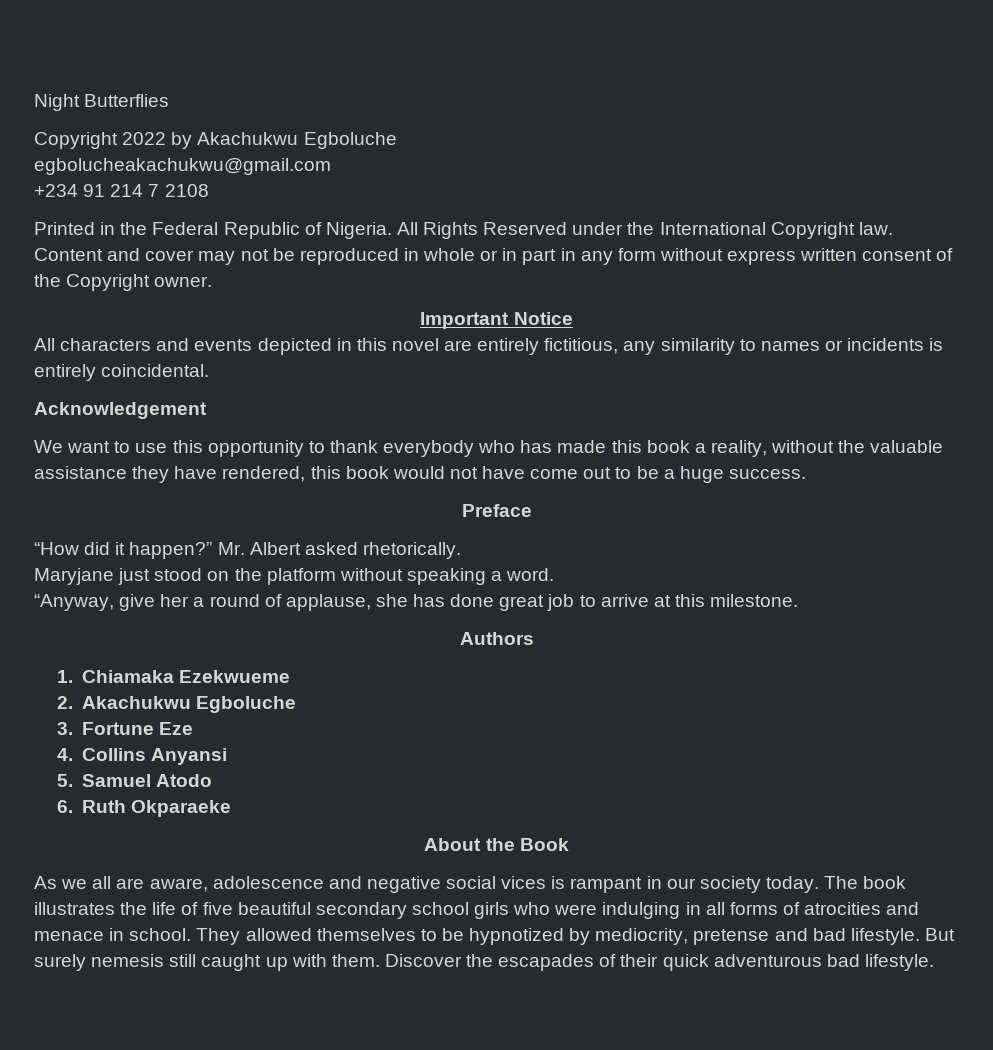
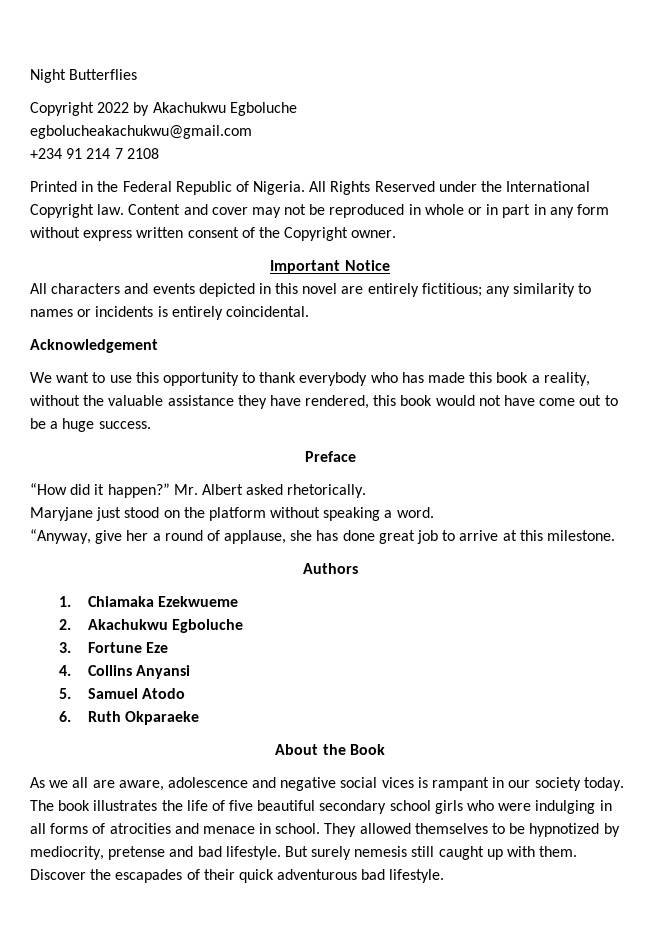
[544,338,619,354] fictitious, -> [421,283,482,297] fictitious;

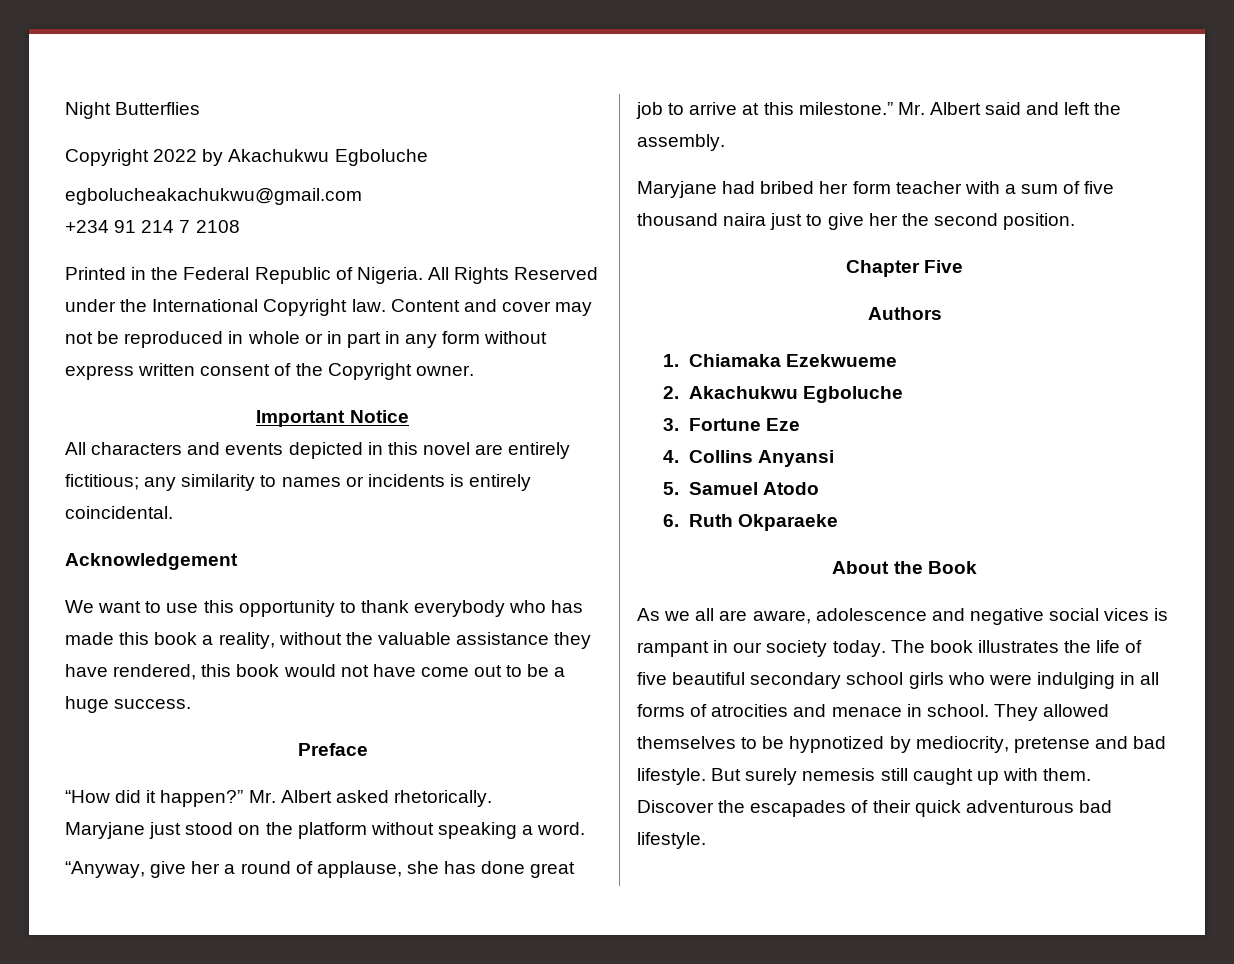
[546,530,615,541] milestone. -> [798,102,1122,115] [637,134,725,151] [637,181,1115,198] [637,213,1076,230] [845,260,964,277] milestone.” Mr. Albert said and left the assembly. // Maryjane had bribed her form teacher with a sum of five thousand naira just to give her the second position. // Chapter Five

